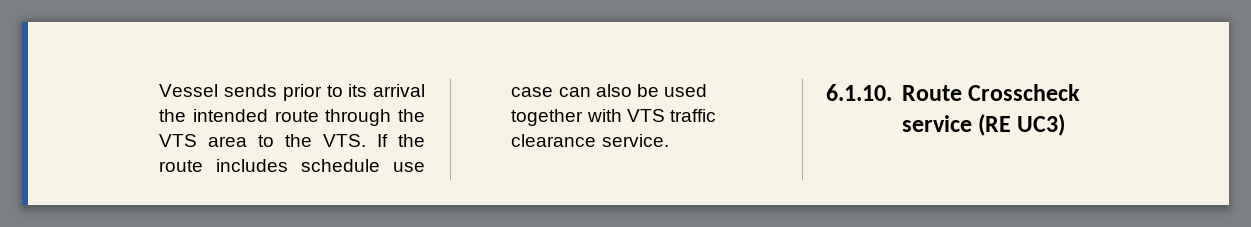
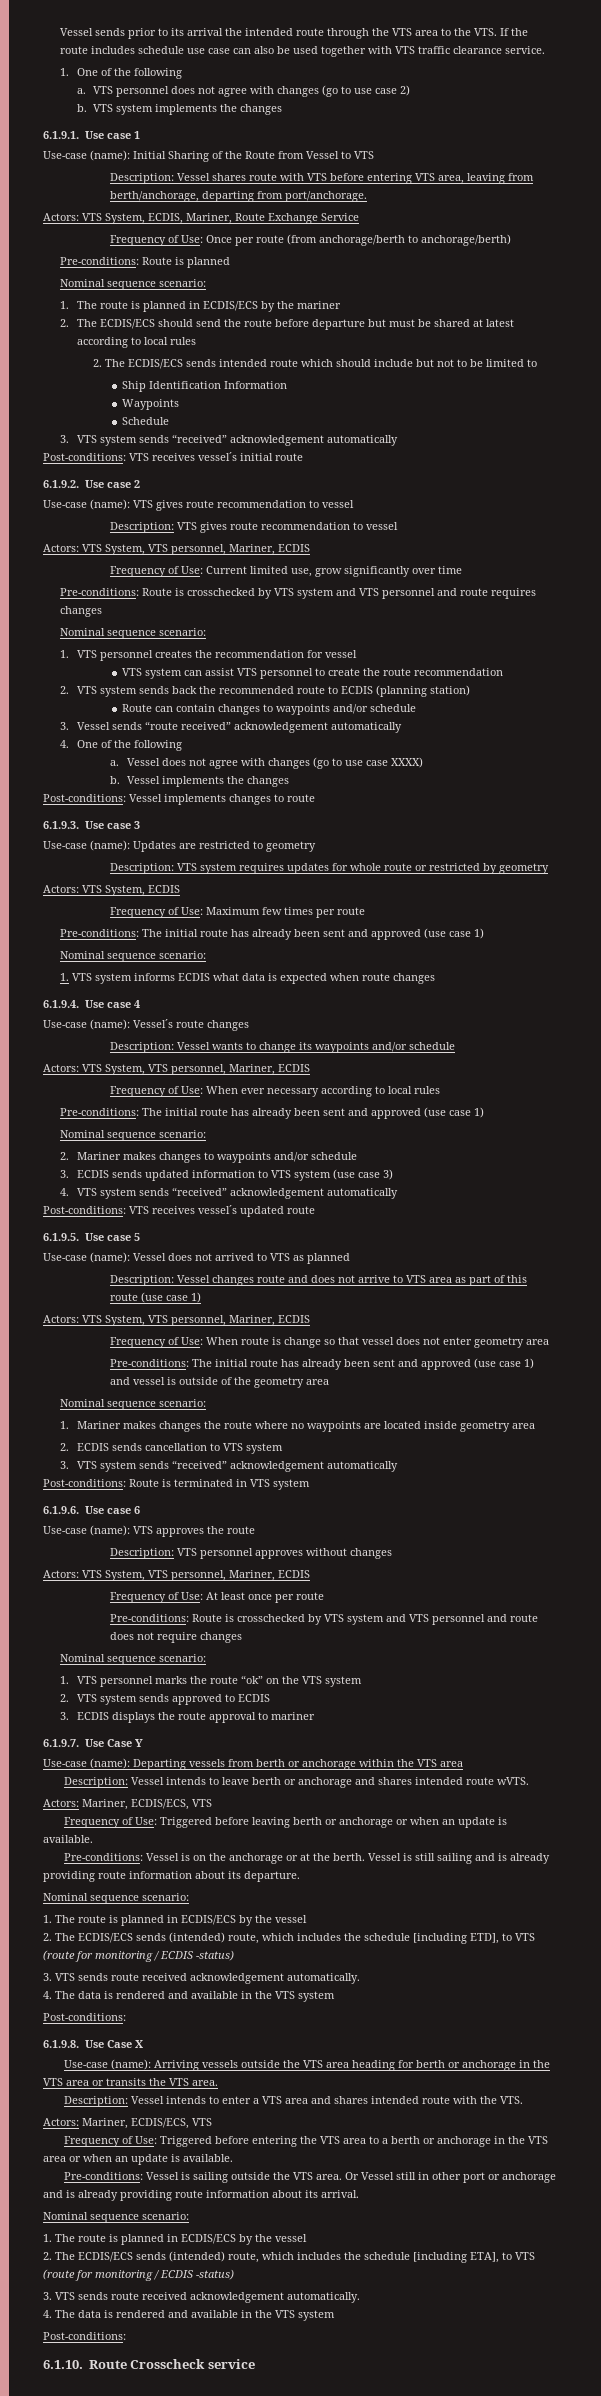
(669, 140) none -> [59,68,182,79] [76,85,411,97] [76,104,283,115] [43,131,140,139] [43,150,374,162] [110,173,535,184] [110,191,368,202] [43,213,359,224] [110,234,512,246] [59,257,230,268] [59,279,206,290] [59,301,341,312] [59,319,514,330] [76,337,196,348] [93,359,538,369] [122,381,288,392] [122,399,180,410] [122,417,170,425] [59,434,398,446] [43,452,303,461] [43,480,140,488] [43,499,354,511] [110,522,399,533] [43,544,310,555] [110,566,463,577] [59,588,536,599] [59,606,102,617] [59,628,206,639] [59,650,357,661] [122,668,504,679] [59,685,470,697] [122,704,417,715] [59,721,402,733] [59,740,182,751] [110,757,423,769] [110,776,289,787] [43,794,315,805] [43,821,140,829] [43,840,316,852] [110,863,550,874] [43,885,180,896] [110,907,366,918] [59,928,484,940] [59,951,206,962] [59,973,435,984] [43,1000,140,1008] [43,1019,249,1031] [110,1042,456,1053] [43,1064,310,1075] [110,1086,441,1097] [59,1107,484,1119] [59,1130,206,1141] [59,1152,357,1163] [59,1169,393,1181] [59,1187,398,1199] [43,1205,315,1217] [43,1233,140,1241] [43,1252,350,1264] [110,1275,528,1286] [110,1292,202,1303] [43,1315,310,1326] [110,1337,550,1348] [110,1358,535,1370] [110,1377,330,1388] [59,1399,206,1410] [59,1421,535,1432] [59,1443,283,1454] [59,1460,398,1472] [43,1479,310,1490] [43,1506,140,1514] [43,1525,255,1537] [110,1548,393,1559] [43,1570,310,1581] [110,1592,325,1603] [110,1614,539,1625] [110,1632,243,1643] [59,1654,206,1665] [59,1675,362,1687] [59,1694,270,1705] [59,1712,315,1723] [43,1739,143,1747] [43,1758,463,1770] [63,1777,529,1788] [43,1799,212,1810] [63,1817,507,1828] [43,1835,93,1843] [63,1853,550,1864] [43,1871,300,1882] [43,1893,189,1904] [43,1915,307,1926] [43,1932,535,1944] [43,1950,234,1962] [43,1973,360,1984] [43,1991,335,2002] [43,2013,126,2021] [43,2040,143,2048] [63,2059,550,2071] [43,2078,218,2086] [63,2096,523,2107] [43,2118,212,2129] [63,2136,548,2147] [43,2154,233,2165] [63,2172,556,2183] [43,2190,359,2201] [43,2212,189,2223] [43,2234,307,2245] [43,2251,535,2263] [43,2269,234,2281] [43,2292,360,2303] [43,2310,335,2321] [43,2332,126,2340] // 1. One of the following // a. VTS personnel does not agree with changes (go to use case 2) // b. VTS system implements the changes // 6.1.9.1. Use case 1 // Use-case (name): Initial Sharing of the Route from Vessel to VTS // Description: Vessel shares route with VTS before entering VTS area, leaving from berth/anchorage, departing from port/anchorage. // Actors: VTS System, ECDIS, Mariner, Route Exchange Service // Frequency of Use: Once per route (from anchorage/berth to anchorage/berth) // Pre-conditions: Route is planned // Nominal sequence scenario: // 1. The route is planned in ECDIS/ECS by the mariner // 2. The ECDIS/ECS should send the route before departure but must be shared at latest according to local rules // 2. The ECDIS/ECS sends intended route which should include but not to be limited to // Ship Identification Information // Waypoints // Schedule // 3. VTS system sends “received” acknowledgement automatically // Post-conditions: VTS receives vessel´s initial route // 6.1.9.2. Use case 2 // Use-case (name): VTS gives route recommendation to vessel // Description: VTS gives route recommendation to vessel // Actors: VTS System, VTS personnel, Mariner, ECDIS // Frequency of Use: Current limited use, grow significantly over time // Pre-conditions: Route is crosschecked by VTS system and VTS personnel and route requires changes // Nominal sequence scenario: // 1. VTS personnel creates the recommendation for vessel // VTS system can assist VTS personnel to create the route recommendation // 2. VTS system sends back the recommended route to ECDIS (planning station) // Route can contain changes to waypoints and/or schedule // 3. Vessel sends “route received” acknowledgement automatically // 4. One of the following // a. Vessel does not agree with changes (go to use case XXXX) // b. Vessel implements the changes // Post-conditions: Vessel implements changes to route // 6.1.9.3. Use case 3 // Use-case (name): Updates are restricted to geometry // Description: VTS system requires updates for whole route or restricted by geometry // Actors: VTS System, ECDIS // Frequency of Use: Maximum few times per route // Pre-conditions: The initial route has already been sent and approved (use case 1) // Nominal sequence scenario: // 1. VTS system informs ECDIS what data is expected when route changes // 6.1.9.4. Use case 4 // Use-case (name): Vessel´s route changes // Description: Vessel wants to change its waypoints and/or schedule // Actors: VTS System, VTS personnel, Mariner, ECDIS // Frequency of Use: When ever necessary according to local rules // Pre-conditions: The initial route has already been sent and approved (use case 1) // Nominal sequence scenario: // 2. Mariner makes changes to waypoints and/or schedule // 3. ECDIS sends updated information to VTS system (use case 3) // 4. VTS system sends “received” acknowledgement automatically // Post-conditions: VTS receives vessel´s updated route // 6.1.9.5. Use case 5 // Use-case (name): Vessel does not arrived to VTS as planned // Description: Vessel changes route and does not arrive to VTS area as part of this route (use case 1) // Actors: VTS System, VTS personnel, Mariner, ECDIS // Frequency of Use: When route is change so that vessel does not enter geometry area // Pre-conditions: The initial route has already been sent and approved (use case 1) and vessel is outside of the geometry area // Nominal sequence scenario: // 1. Mariner makes changes the route where no waypoints are located inside geometry area // 2. ECDIS sends cancellation to VTS system // 3. VTS system sends “received” acknowledgement automatically // Post-conditions: Route is terminated in VTS system // 6.1.9.6. Use case 6 // Use-case (name): VTS approves the route // Description: VTS personnel approves without changes // Actors: VTS System, VTS personnel, Mariner, ECDIS // Frequency of Use: At least once per route // Pre-conditions: Route is crosschecked by VTS system and VTS personnel and route does not require changes // Nominal sequence scenario: // 1. VTS personnel marks the route “ok” on the VTS system // 2. VTS system sends approved to ECDIS // 3. ECDIS displays the route approval to mariner // 6.1.9.7. Use Case Y // Use-case (name): Departing vessels from berth or anchorage within the VTS area // Description: Vessel intends to leave berth or anchorage and shares intended route wVTS. // Actors: Mariner, ECDIS/ECS, VTS // Frequency of Use: Triggered before leaving berth or anchorage or when an update is available. // Pre-conditions: Vessel is on the anchorage or at the berth. Vessel is still sailing and is already providing route information about its departure. // Nominal sequence scenario: // 1. The route is planned in ECDIS/ECS by the vessel // 2. The ECDIS/ECS sends (intended) route, which includes the schedule [including ETD], to VTS (route for monitoring / ECDIS -status) // 3. VTS sends route received acknowledgement automatically. // 4. The data is rendered and available in the VTS system // Post-conditions: // 6.1.9.8. Use Case X // Use-case (name): Arriving vessels outside the VTS area heading for berth or anchorage in the VTS area or transits the VTS area. // Description: Vessel intends to enter a VTS area and shares intended route with the VTS. // Actors: Mariner, ECDIS/ECS, VTS // Frequency of Use: Triggered before entering the VTS area to a berth or anchorage in the VTS area or when an update is available. // Pre-conditions: Vessel is sailing outside the VTS area. Or Vessel still in other port or anchorage and is already providing route information about its arrival. // Nominal sequence scenario: // 1. The route is planned in ECDIS/ECS by the vessel // 2. The ECDIS/ECS sends (intended) route, which includes the schedule [including ETA], to VTS (route for monitoring / ECDIS -status) // 3. VTS sends route received acknowledgement automatically. // 4. The data is rendered and available in the VTS system // Post-conditions:
[977,114,1066,136] (RE UC3) -> (255, 2364) none

